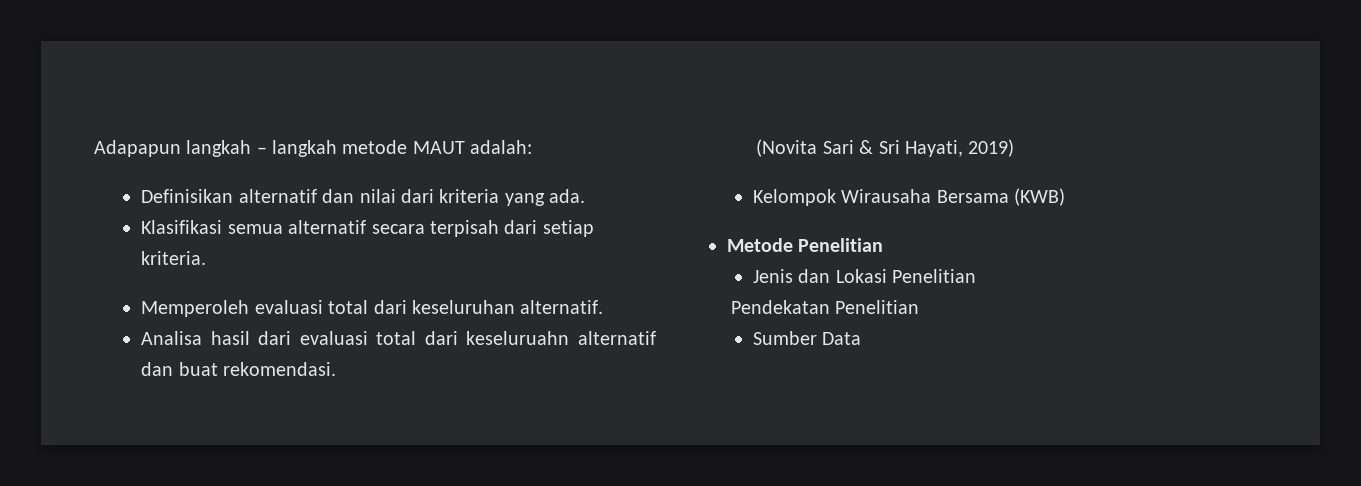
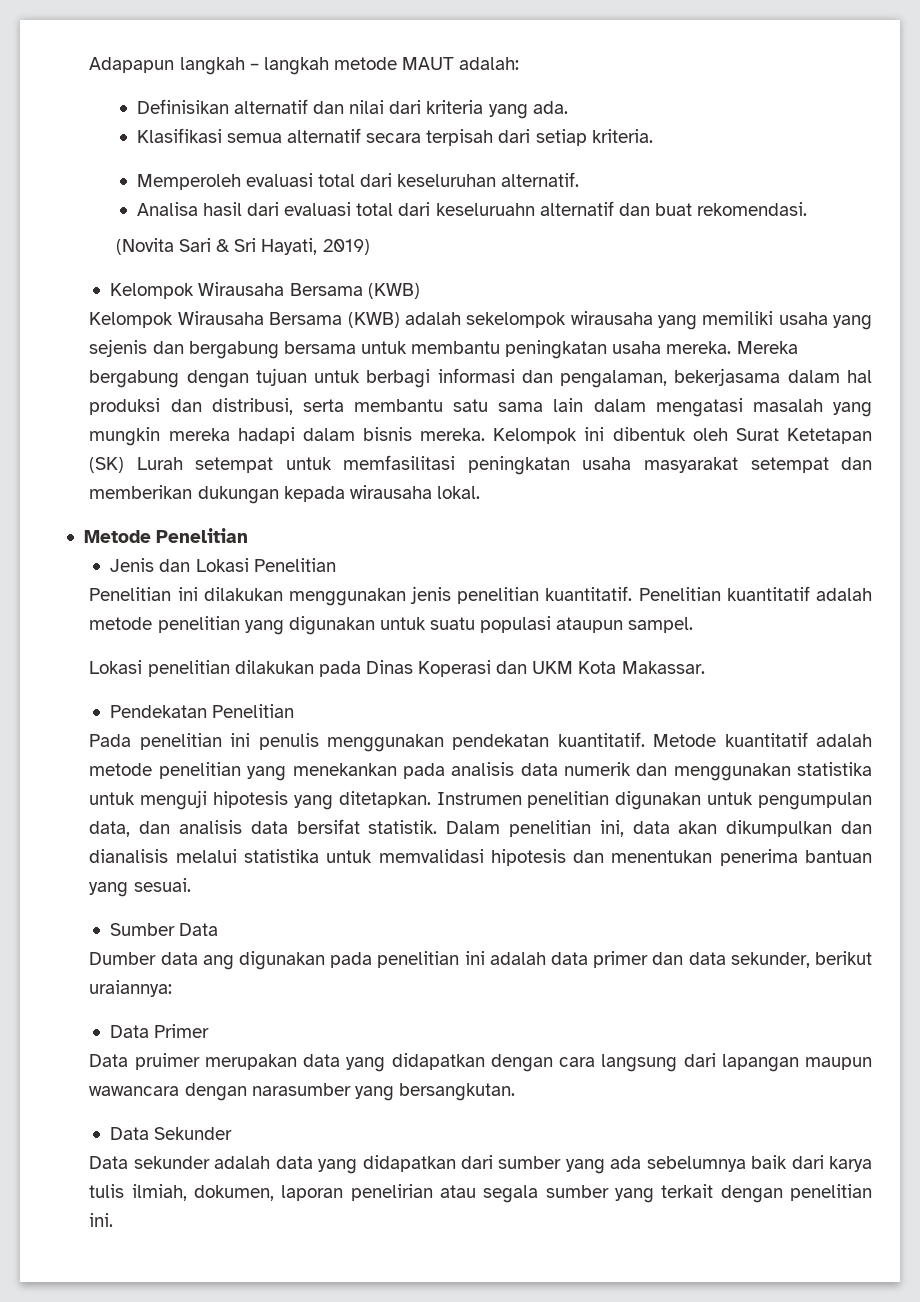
(1065, 197) none -> [89,311,872,330] [89,339,798,359] [89,368,872,388] [89,398,873,417] [89,427,873,446] [89,455,873,475] [89,485,480,504] // Kelompok Wirausaha Bersama (KWB) adalah sekelompok wirausaha yang memiliki usaha yang sejenis dan bergabung bersama untuk membantu peningkatan usaha mereka. Mereka bergabung dengan tujuan untuk berbagi informasi dan pengalaman, bekerjasama dalam hal produksi dan distribusi, serta membantu satu sama lain dalam mengatasi masalah yang mungkin mereka hadapi dalam bisnis mereka. Kelompok ini dibentuk oleh Surat Ketetapan (SK) Lurah setempat untuk memfasilitasi peningkatan usaha masyarakat setempat dan memberikan dukungan kepada wirausaha lokal.
[730,300,920,314] [752,331,862,345] Pendekatan Penelitian // Sumber Data -> [89,586,872,606] [89,616,694,635] [89,660,705,677] [110,704,295,718] [89,732,873,752] [89,762,872,781] [89,790,872,810] [89,819,873,837] [89,849,873,866] [89,878,191,897] [110,923,219,936] [89,951,872,970] [89,980,173,997] [110,1024,210,1038] [89,1053,872,1072] [89,1083,515,1101] [110,1127,233,1140] [89,1155,873,1174] [89,1184,872,1203] [89,1213,114,1227] Penelitian ini dilakukan menggunakan jenis penelitian kuantitatif. Penelitian kuantitatif adalah metode penelitian yang digunakan untuk suatu populasi ataupun sampel. // Lokasi penelitian dilakukan pada Dinas Koperasi dan UKM Kota Makassar. // Pendekatan Penelitian // Pada penelitian ini penulis menggunakan pendekatan kuantitatif. Metode kuantitatif adalah metode penelitian yang menekankan pada analisis data numerik dan menggunakan statistika untuk menguji hipotesis yang ditetapkan. Instrumen penelitian digunakan untuk pengumpulan data, dan analisis data bersifat statistik. Dalam penelitian ini, data akan dikumpulkan dan dianalisis melalui statistika untuk memvalidasi hipotesis dan menentukan penerima bantuan yang sesuai. // Sumber Data // Dumber data ang digunakan pada penelitian ini adalah data primer dan data sekunder, berikut uraiannya: // Data Primer // Data pruimer merupakan data yang didapatkan dengan cara langsung dari lapangan maupun wawancara dengan narasumber yang bersangkutan. // Data Sekunder // Data sekunder adalah data yang didapatkan dari sumber yang ada sebelumnya baik dari karya tulis ilmiah, dokumen, laporan penelirian atau segala sumber yang terkait dengan penelitian ini.

